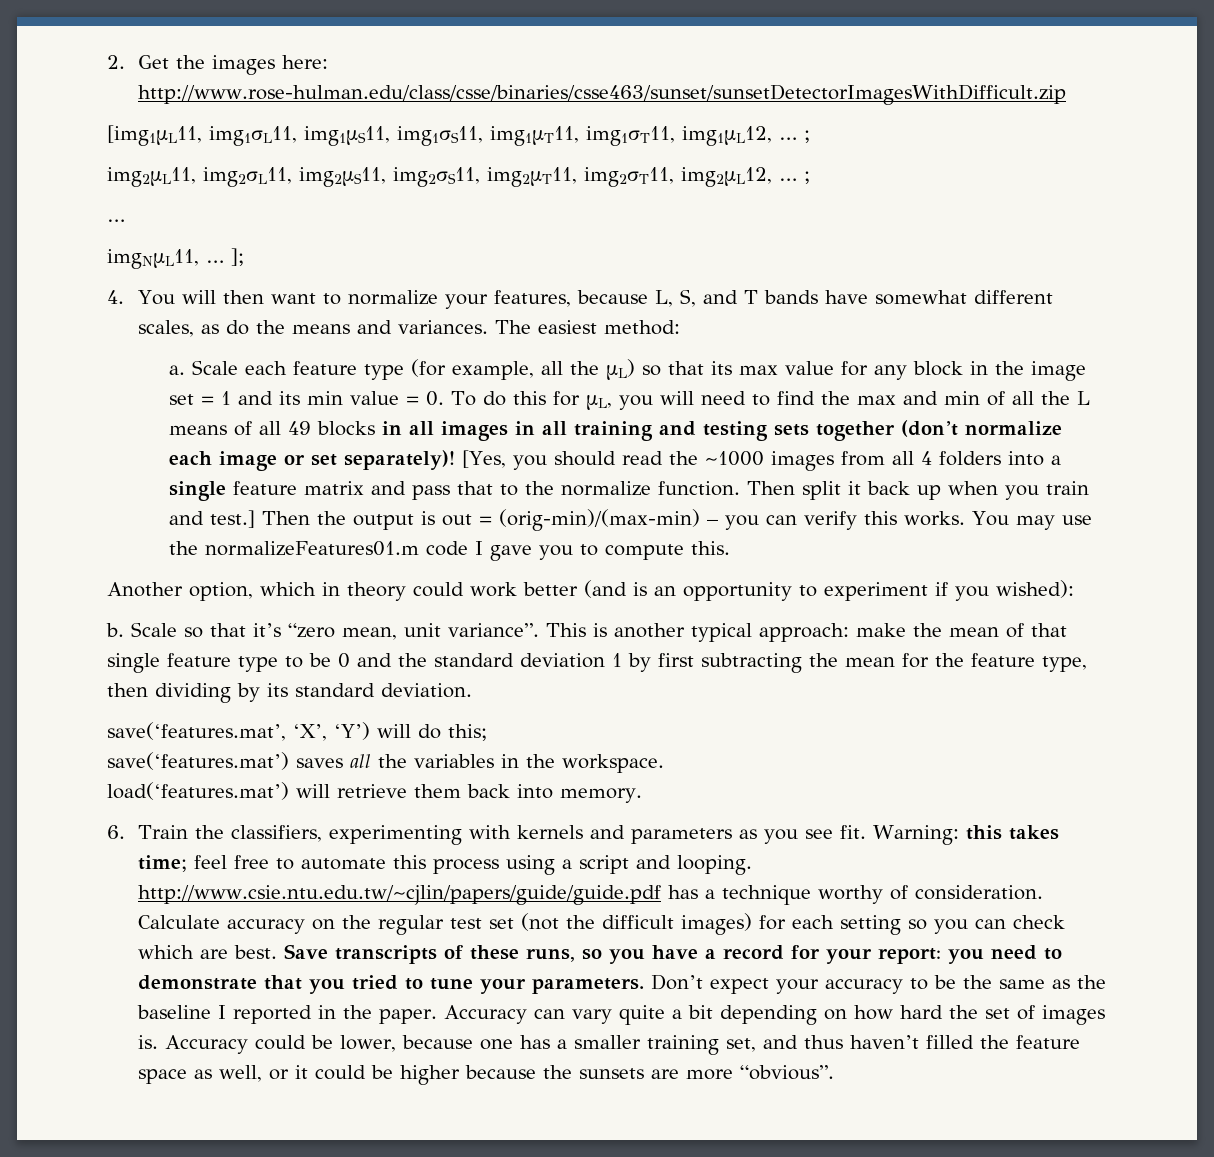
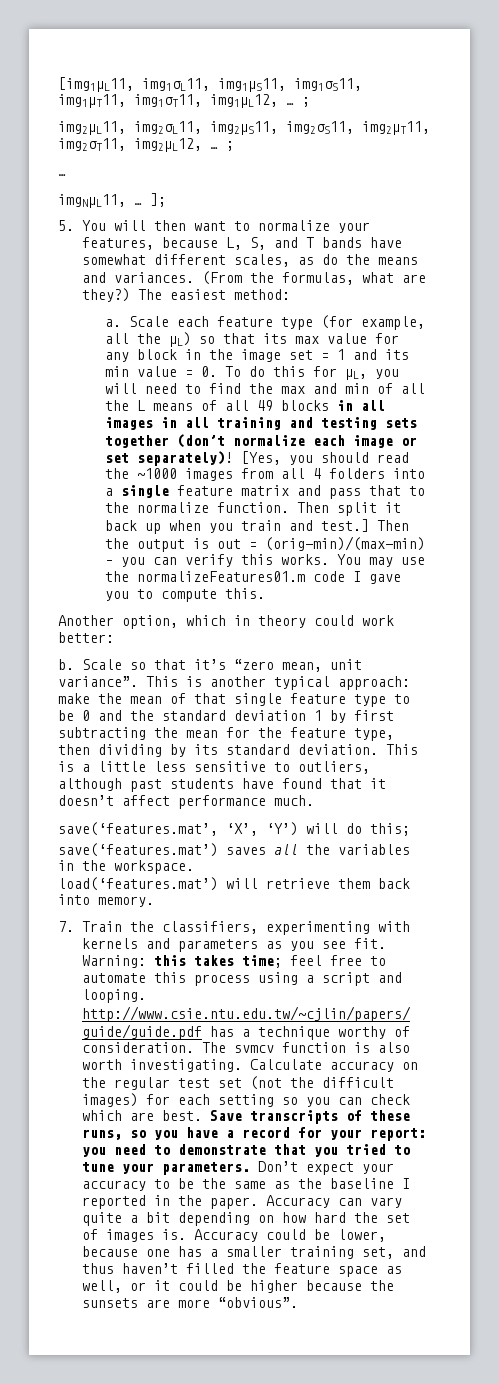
[107,55,329,75] [138,84,1067,105] 2. Get the images here: http://www.rose-hulman.edu/class/csse/binaries/csse463/sunset/sunsetDetectorImagesWithDifficult.zip // -> (58, 84) none
[107,290,124,304] 4. -> [58,220,74,231] 5.
(489, 327) none -> [201,271,426,285] [81,288,130,302] (From the formulas, what are they?)
[523,580,1074,601] better (and is an opportunity to experiment if you wished): -> [58,632,114,643] better:
(472, 690) none -> [386,744,418,755] [58,761,370,774] [58,778,386,792] [58,795,314,809] This is a little less sensitive to outliers, although past students have found that it doesn’t affect performance much.
[107,825,125,839] 6. -> [58,921,74,932] 7.
(1044, 892) none -> [201,1042,410,1053] [81,1059,242,1072] The svmcv function is also worth investigating.

